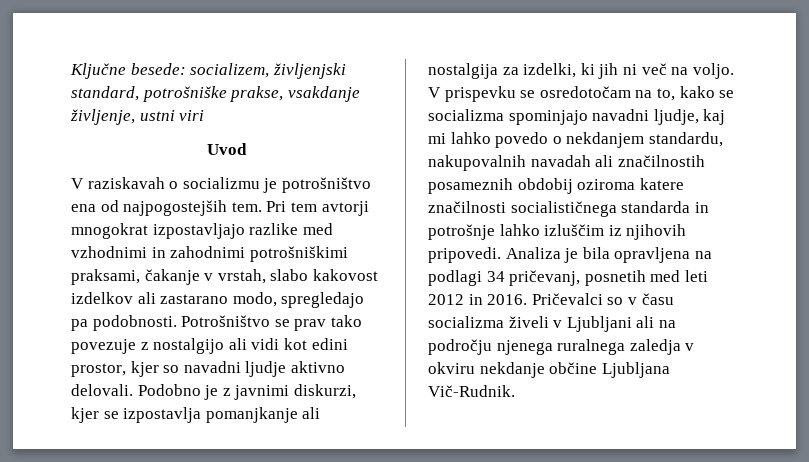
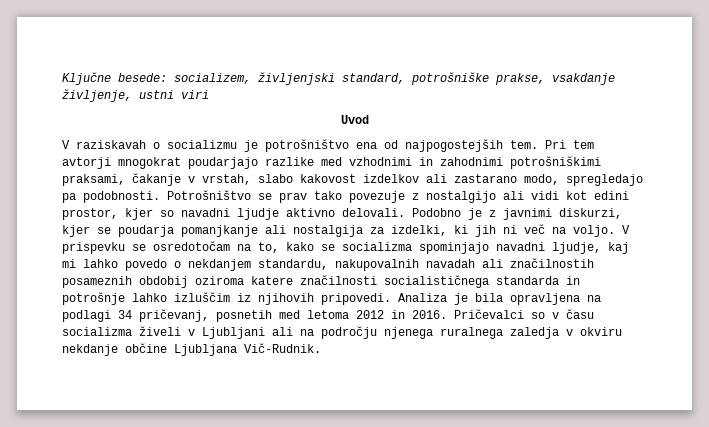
[152,223,245,239] izpostavljajo -> [188,157,258,169] poudarjajo
[123,407,202,423] izpostavlja -> [118,225,174,237] poudarja
[684,270,708,282] leti -> [307,310,349,319] letoma

